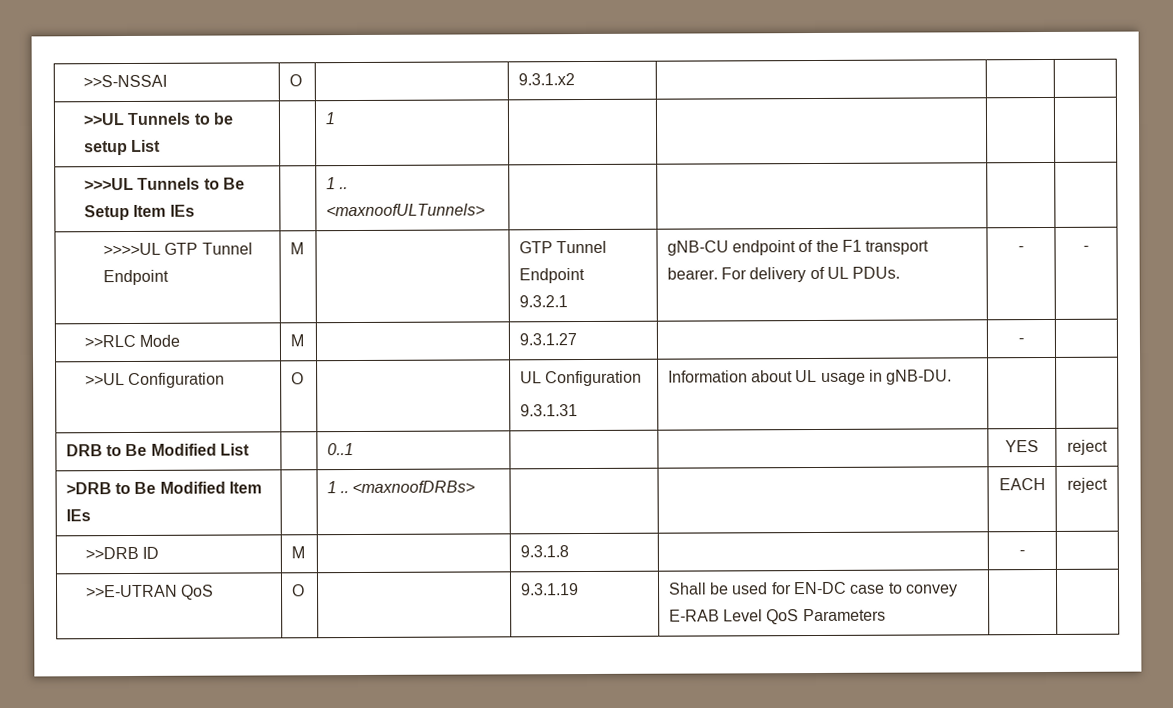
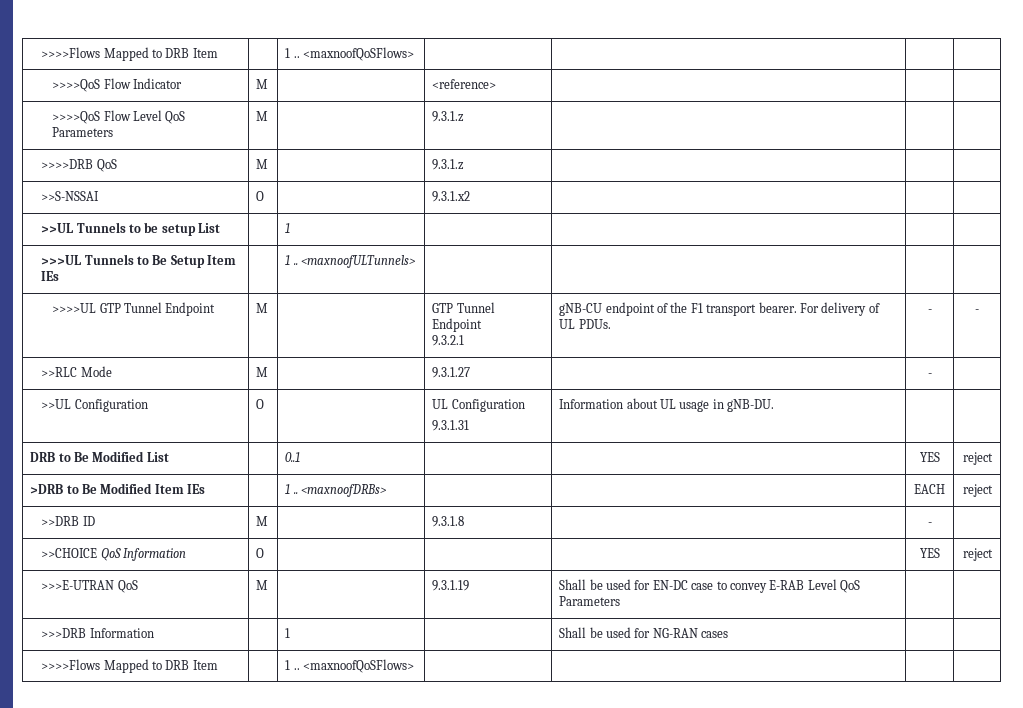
(82, 81) none -> [41,47,218,61] [285,47,414,61] [52,78,183,92] [256,79,269,89] [432,79,497,89] [52,110,186,124] [52,127,114,137] [256,111,269,121] [432,111,465,122] [41,159,117,172] [256,159,269,169] [432,159,465,170] >>>>Flows Mapped to DRB Item | | 1 .. <maxnoofQoSFlows> | | | | // >>>>QoS Flow Indicator | M | | <reference> | | | // >>>>QoS Flow Level QoS Parameters | M | | 9.3.1.z | | | // >>>>DRB QoS | M | | 9.3.1.z | | | //
[85,584,215,600] [291,584,305,597] >>E-UTRAN QoS | O -> [41,548,187,561] [256,548,265,558] [919,548,940,558] [962,548,993,561] [41,580,138,593] [256,580,269,590] >>CHOICE QoS Information | O | | | | YES | reject // >>>E-UTRAN QoS | M
(886, 615) none -> [41,628,154,638] [285,628,291,638] [559,627,729,638] [41,659,218,673] [285,659,414,673] // >>>DRB Information | | 1 | | Shall be used for NG-RAN cases | | // >>>>Flows Mapped to DRB Item | | 1 .. <maxnoofQoSFlows> | | | |

